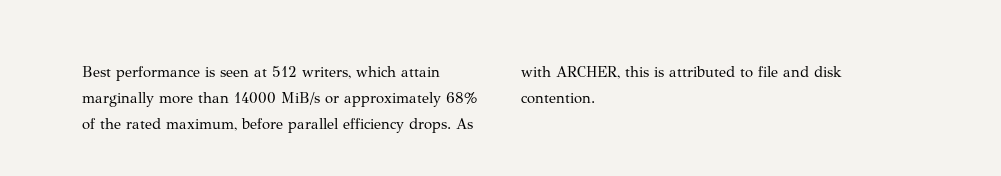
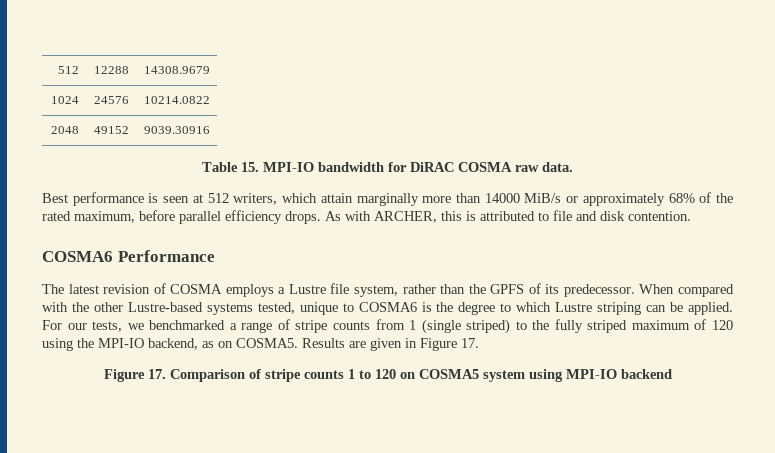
(82, 71) none -> [57,66,79,74] [93,66,129,74] [143,66,210,74] [50,96,79,104] [93,96,129,104] [143,96,210,104] [50,126,79,134] [93,126,129,134] [143,126,210,134] [202,162,573,172] 512 | 12288 | 14308.9679 // 1024 | 24576 | 10214.0822 // 2048 | 49152 | 9039.30916 // Table 15. MPI-IO bandwidth for DiRAC COSMA raw data. //
(595, 98) none -> [42,250,215,262] [42,283,734,297] [42,302,734,315] [42,319,733,334] [42,338,479,351] [103,369,672,382] // COSMA6 Performance // The latest revision of COSMA employs a Lustre file system, rather than the GPFS of its predecessor. When compared with the other Lustre-based systems tested, unique to COSMA6 is the degree to which Lustre striping can be applied. For our tests, we benchmarked a range of stripe counts from 1 (single striped) to the fully striped maximum of 120 using the MPI-IO backend, as on COSMA5. Results are given in Figure 17. // Figure 17. Comparison of stripe counts 1 to 120 on COSMA5 system using MPI-IO backend

